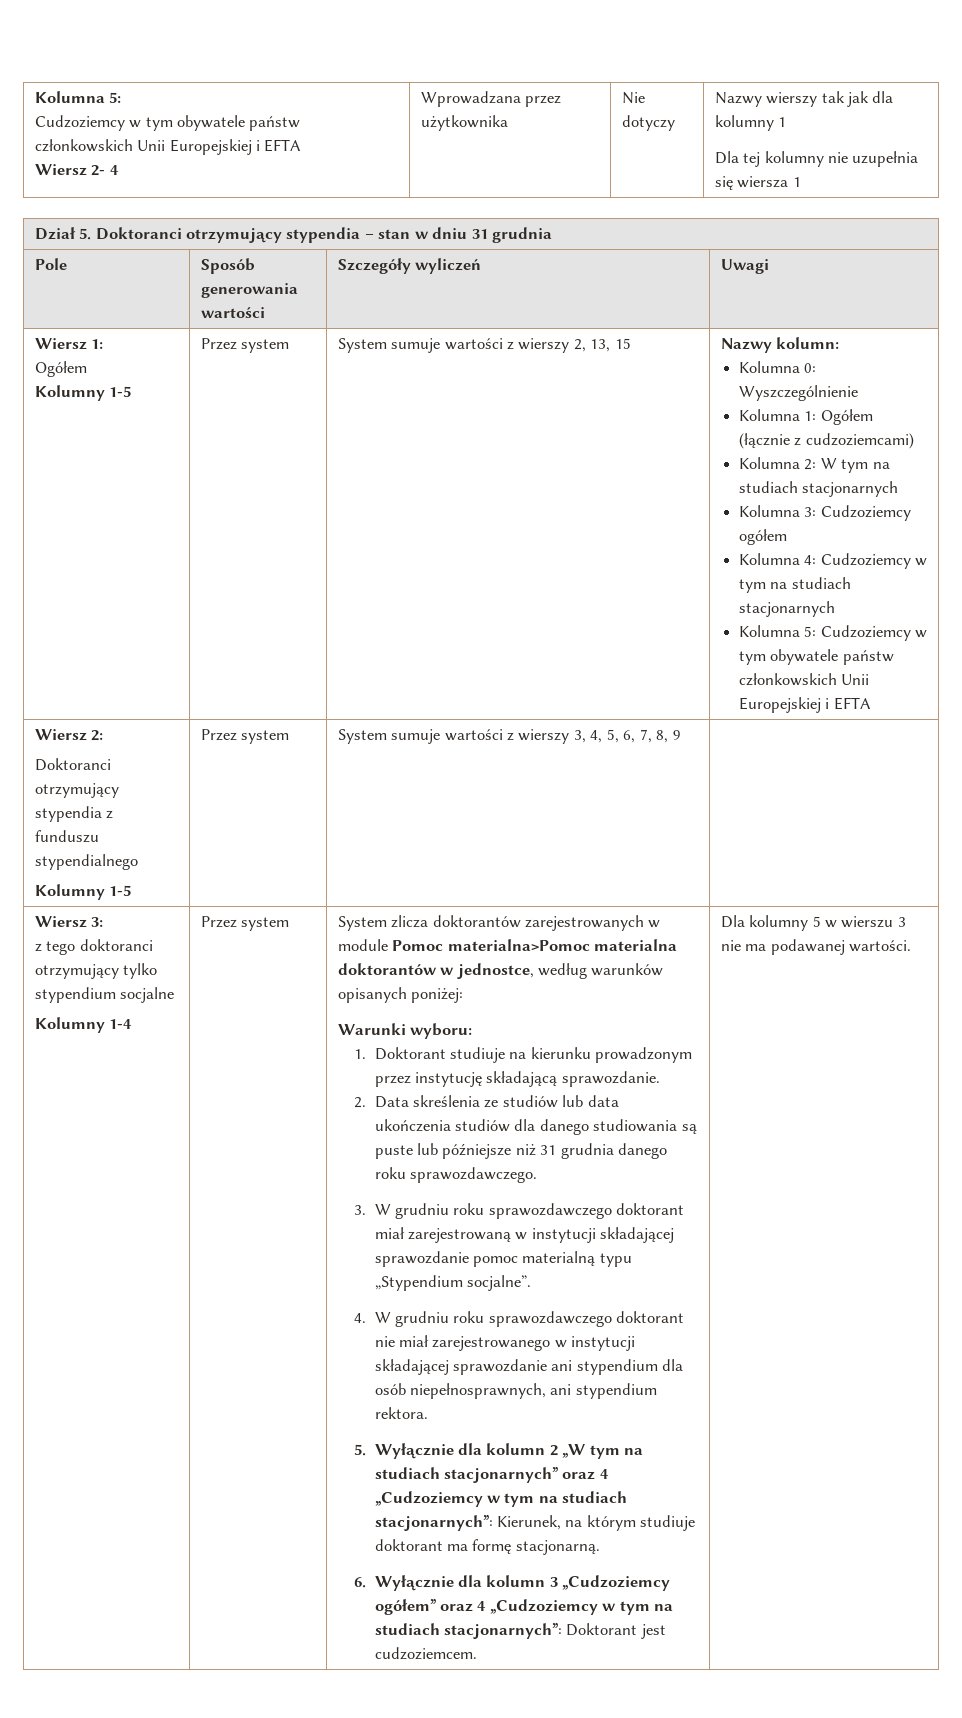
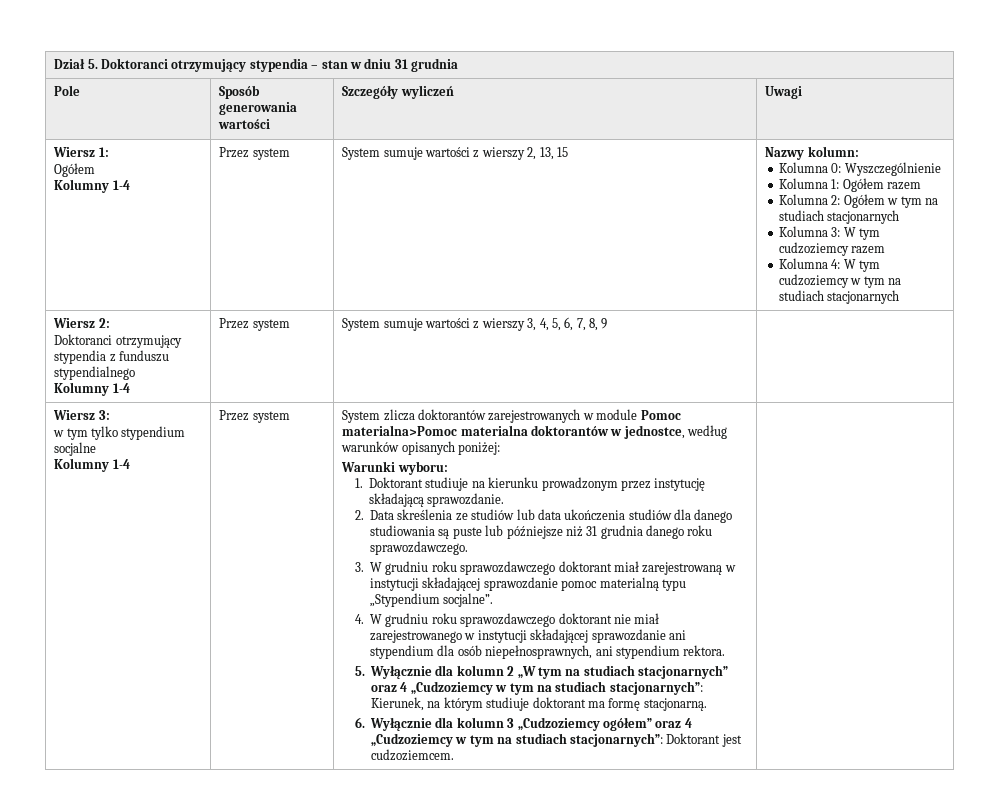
[34,91,122,103] [34,115,301,131] [34,139,302,155] [34,164,119,176] [420,91,562,107] [420,115,508,131] [621,92,645,104] [621,115,675,131] [714,91,894,107] [714,115,787,131] [714,151,919,167] [714,176,801,190] Kolumna 5: // Cudzoziemcy w tym obywatele państw członkowskich Unii Europejskiej i EFTA // Wiersz 2- 4 | Wprowadzana przez użytkownika | Nie dotyczy | Nazwy wierszy tak jak dla kolumny 1 // Dla tej kolumny nie uzupełnia się wiersza 1 // -> (54, 63) none
[109,386,132,397] 1-5 -> [112,180,130,190] 1-4
[738,433,914,449] (łącznie z cudzoziemcami) -> [887,182,922,190] razem
[820,458,837,469] W -> [843,194,899,208] Ogółem w
[820,505,911,521] [738,529,787,545] Cudzoziemcy ogółem -> [843,227,881,240] [779,242,886,256] W tym cudzoziemcy razem
[820,553,928,569] [738,577,851,593] [738,601,835,617] [738,625,928,641] [738,649,894,665] [738,673,870,686] [738,697,871,713] Cudzoziemcy w tym na studiach stacjonarnych // Kolumna 5: Cudzoziemcy w tym obywatele państw członkowskich Unii Europejskiej i EFTA -> [843,259,881,272] [779,274,902,288] [779,290,900,304] W tym cudzoziemcy w tym na studiach stacjonarnych
[109,885,132,896] 1-5 -> [112,383,130,393] 1-4
[34,939,153,955] [34,964,119,979] z tego doktoranci otrzymujący -> [53,428,88,440] w tym
[720,915,906,931] [720,939,912,955] Dla kolumny 5 w wierszu 3 nie ma podawanej wartości. -> (455, 755) none

